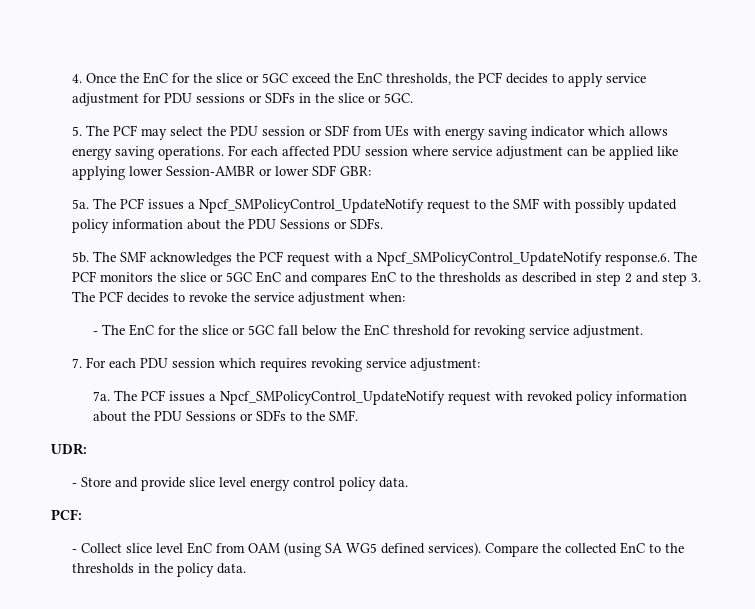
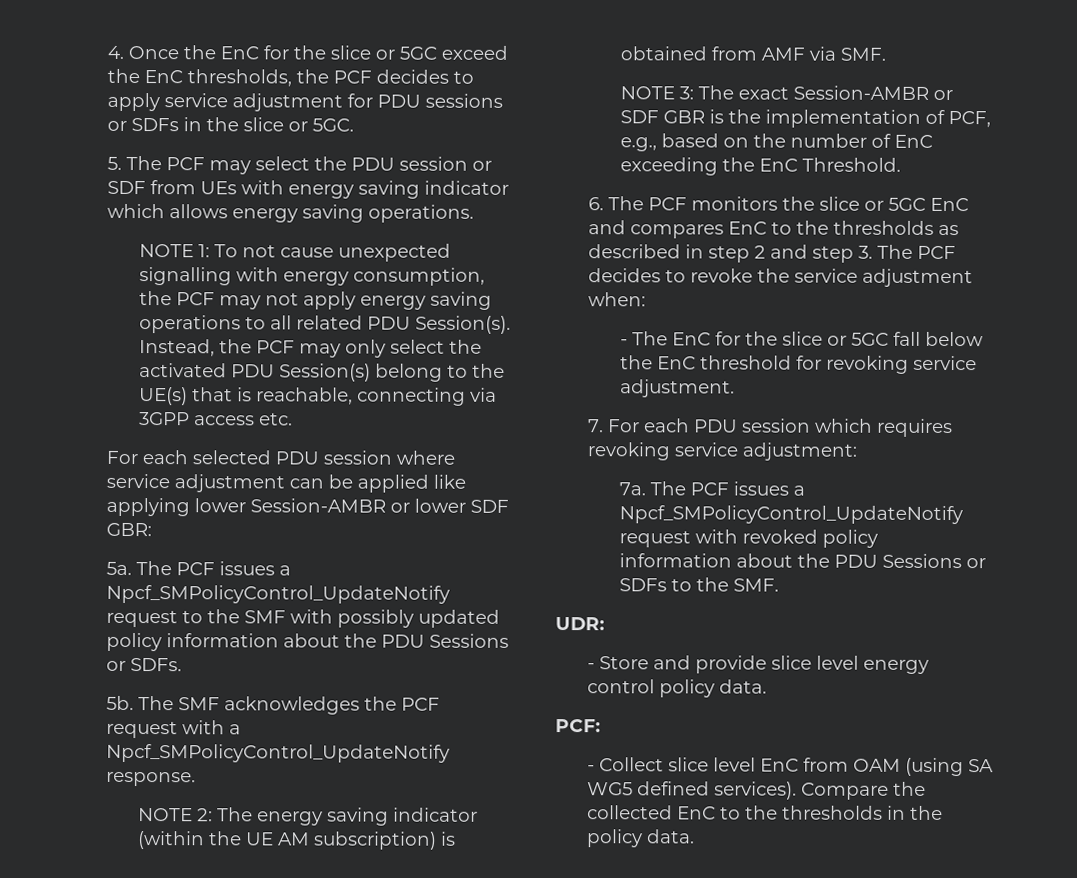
[227,145,330,157] For each affected -> [138,243,451,262] [138,267,485,286] [138,291,492,310] [138,315,511,334] [138,339,482,358] [138,363,505,382] [138,387,497,406] [138,412,293,426] [105,450,271,465] // NOTE 1: To not cause unexpected signalling with energy consumption, the PCF may not apply energy saving operations to all related PDU Session(s). Instead, the PCF may only select the activated PDU Session(s) belong to the UE(s) that is reachable, connecting via 3GPP access etc. // For each selected
[604,253,670,266] response.6. -> [105,771,196,787] [137,807,478,826] [136,831,456,850] [619,46,886,61] [619,85,953,101] [619,109,991,128] [619,133,933,152] [619,157,901,176] [587,197,604,211] response. // NOTE 2: The energy saving indicator (within the UE AM subscription) is obtained from AMF via SMF. // NOTE 3: The exact Session-AMBR or SDF GBR is the implementation of PCF, e.g., based on the number of EnC exceeding the EnC Threshold. // 6.

